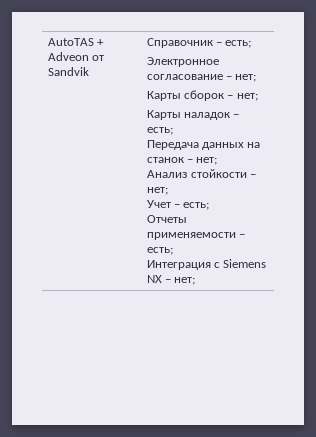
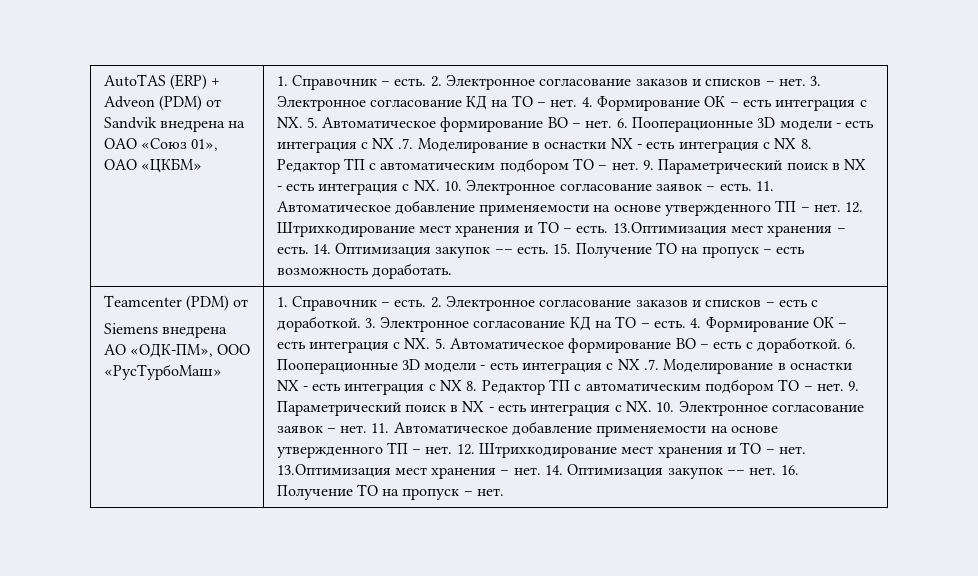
(94, 42) none -> [169,74,207,90] (ERP)
(89, 56) none -> [158,95,202,111] (PDM)
[146,38,252,48] [146,57,219,67] [146,74,257,82] [146,90,258,101] [146,110,240,120] [146,127,173,135] [146,140,261,150] [146,157,218,165] [146,169,257,178] [146,187,168,195] [146,200,210,210] [146,215,187,223] [146,232,246,240] [146,247,173,255] [146,259,267,270] [146,275,196,285] | Справочник – есть; // Электронное согласование – нет; // Карты сборок – нет; // Карты наладок – есть; // Передача данных на станок – нет; // Анализ стойкости – нет; // Учет – есть; // Отчеты применяемости – есть; // Интеграция с Siemens NX – нет; -> [159,120,246,132] [103,138,219,151] [103,158,202,173] [276,75,822,90] [276,95,867,111] [276,117,875,132] [276,138,812,153] [276,158,867,174] [276,180,775,195] [276,200,864,216] [276,221,846,237] [276,242,806,258] [276,263,452,279] [103,295,249,311] [103,323,227,338] [103,343,251,358] [103,364,222,380] [276,296,819,311] [276,316,848,332] [276,337,857,353] [276,359,853,374] [276,379,860,395] [276,401,865,416] [276,421,779,437] [276,442,807,458] [276,464,799,479] [276,484,505,500] внедрена на ОАО «Союз 01», ОАО «ЦКБМ» | 1. Справочник – есть. 2. Электронное согласование заказов и списков – нет. 3. Электронное согласование КД на ТО – нет. 4. Формирование ОК – есть интеграция с NX. 5. Автоматическое формирование ВО – нет. 6. Пооперационные 3D модели - есть интеграция с NX .7. Моделирование в оснастки NX - есть интеграция с NX 8. Редактор ТП с автоматическим подбором ТО – нет. 9. Параметрический поиск в NX - есть интеграция с NX. 10. Электронное согласование заявок – есть. 11. Автоматическое добавление применяемости на основе утвержденного ТП – нет. 12. Штрихкодирование мест хранения и ТО – есть. 13.Оптимизация мест хранения – есть. 14. Оптимизация закупок –– есть. 15. Получение ТО на пропуск – есть возможность доработать. // Teamcenter (PDM) от // Siemens внедрена АО «ОДК-ПМ», ООО «РусТурбоМаш» | 1. Справочник – есть. 2. Электронное согласование заказов и списков – есть с доработкой. 3. Электронное согласование КД на ТО – есть. 4. Формирование ОК – есть интеграция с NX. 5. Автоматическое формирование ВО – есть с доработкой. 6. Пооперационные 3D модели - есть интеграция с NX .7. Моделирование в оснастки NX - есть интеграция с NX 8. Редактор ТП с автоматическим подбором ТО – нет. 9. Параметрический поиск в NX - есть интеграция с NX. 10. Электронное согласование заявок – нет. 11. Автоматическое добавление применяемости на основе утвержденного ТП – нет. 12. Штрихкодирование мест хранения и ТО – нет. 13.Оптимизация мест хранения – нет. 14. Оптимизация закупок –– нет. 16. Получение ТО на пропуск – нет.

